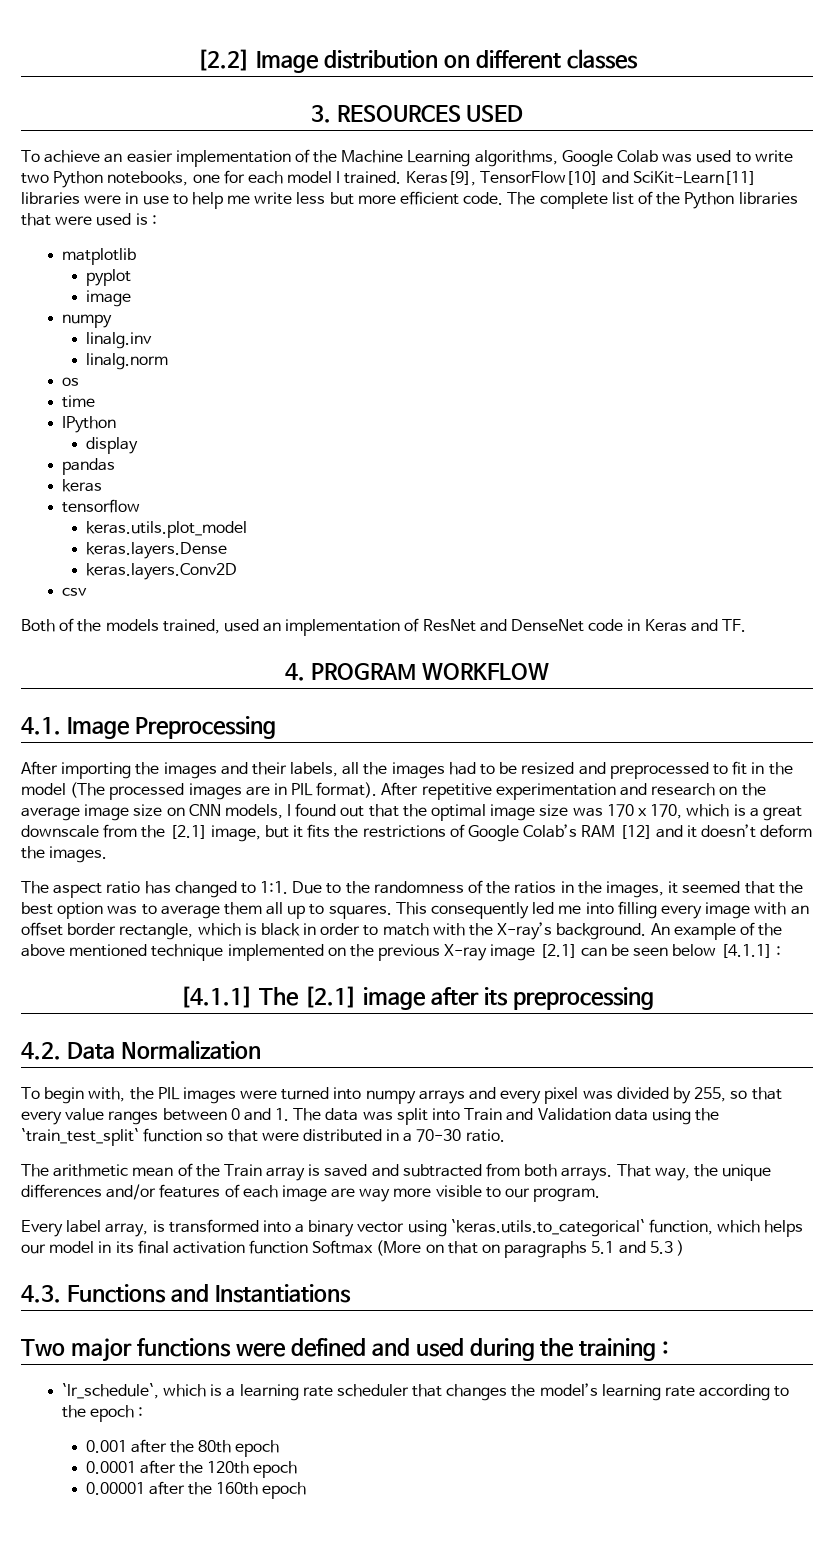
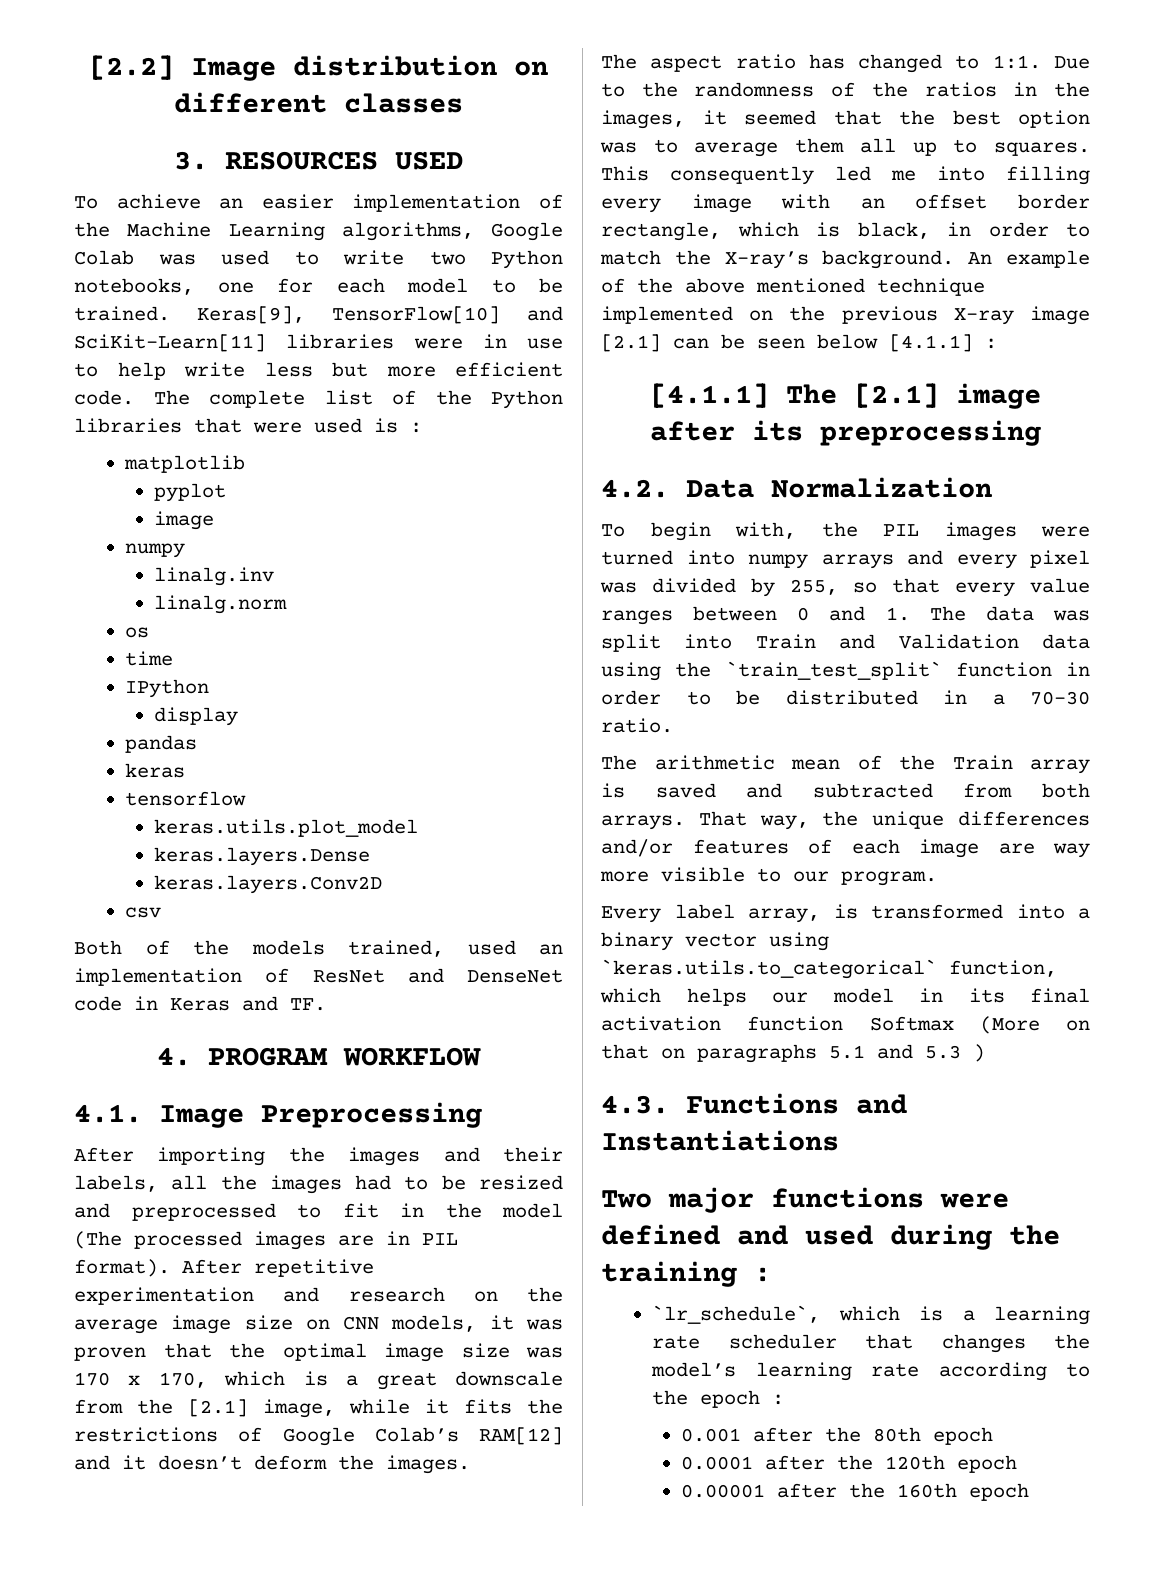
[336,171,341,183] I -> [491,278,563,293] to be
[227,195,251,204] me -> (166, 371) none
[287,803,365,817] I found out -> [489,1315,563,1330] [74,1347,146,1361] it was proven
[264,825,289,838] but -> [349,1399,410,1414] while
[581,825,652,839] RAM [12] -> [479,1427,563,1445] RAM[12]
[260,923,300,936] black -> [857,222,930,239] black,
[432,923,465,936] with -> (661, 257) none
[206,1129,299,1142] so that were -> [1066,662,1090,676] [601,690,760,705] in order to be

